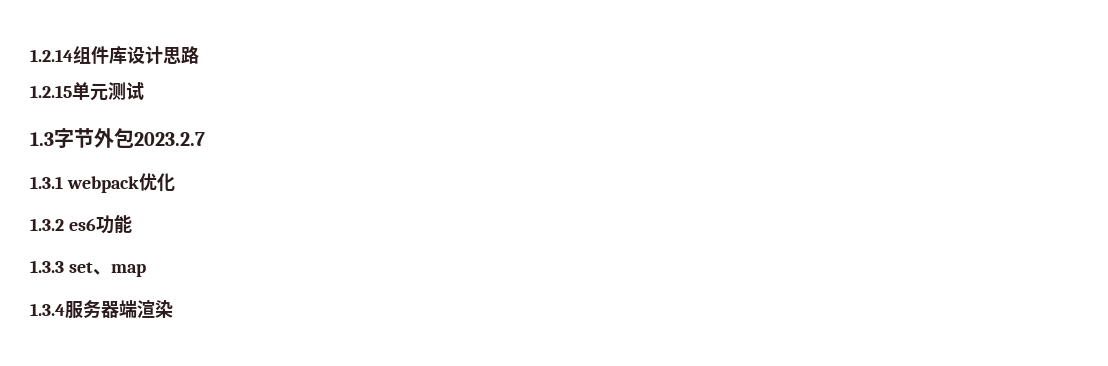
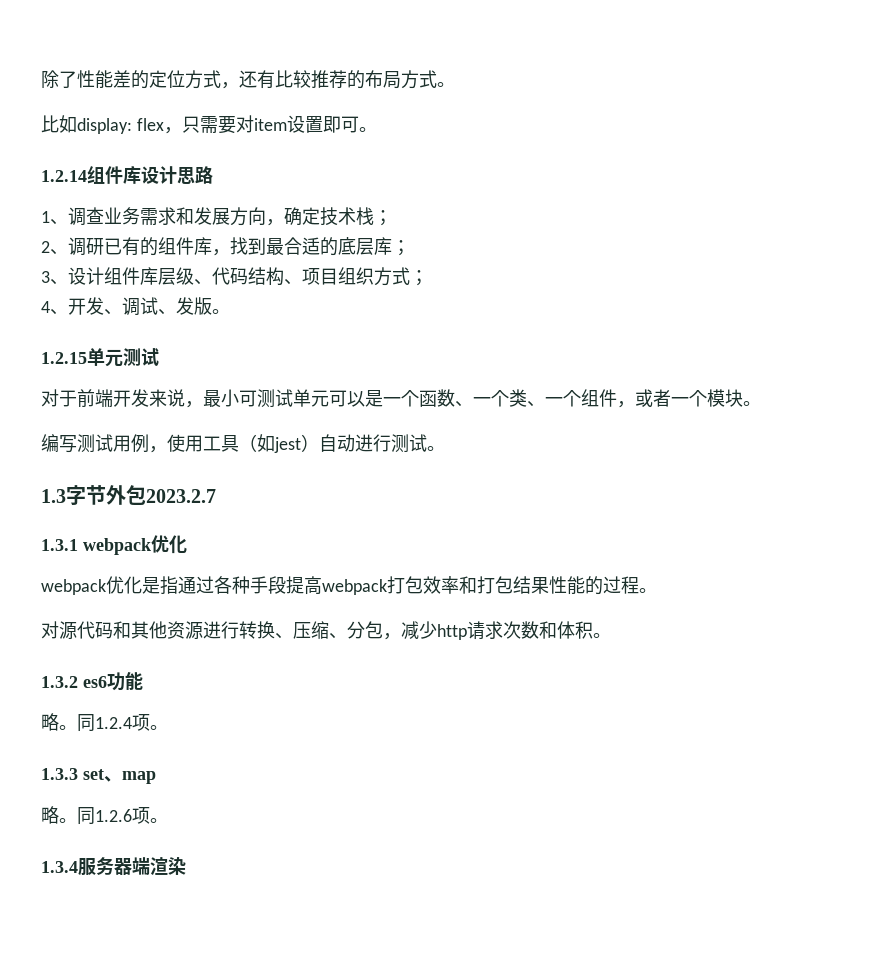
(30, 55) none -> [41,70,455,89] [41,115,377,134] 除了性能差的定位方式，还有比较推荐的布局方式。 // 比如display: flex，只需要对item设置即可。 //
[30,82,144,101] 1.2.15单元测试 -> [41,207,392,226] [41,237,410,256] [41,267,428,286] [41,297,230,316] [41,348,159,367] [41,389,761,408] [41,434,445,453] 1、调查业务需求和发展方向，确定技术栈； // 2、调研已有的组件库，找到最合适的底层库； // 3、设计组件库层级、代码结构、项目组织方式； // 4、开发、调试、发版。 // 1.2.15单元测试 // 对于前端开发来说，最小可测试单元可以是一个函数、一个类、一个组件，或者一个模块。 // 编写测试用例，使用工具（如jest）自动进行测试。
(175, 182) none -> [41,576,657,595] [41,621,611,640] // webpack优化是指通过各种手段提高webpack打包效率和打包结果性能的过程。 // 对源代码和其他资源进行转换、压缩、分包，减少http请求次数和体积。
(132, 224) none -> [41,713,168,732] // 略。同1.2.4项。
(146, 270) none -> [41,806,168,825] // 略。同1.2.6项。

